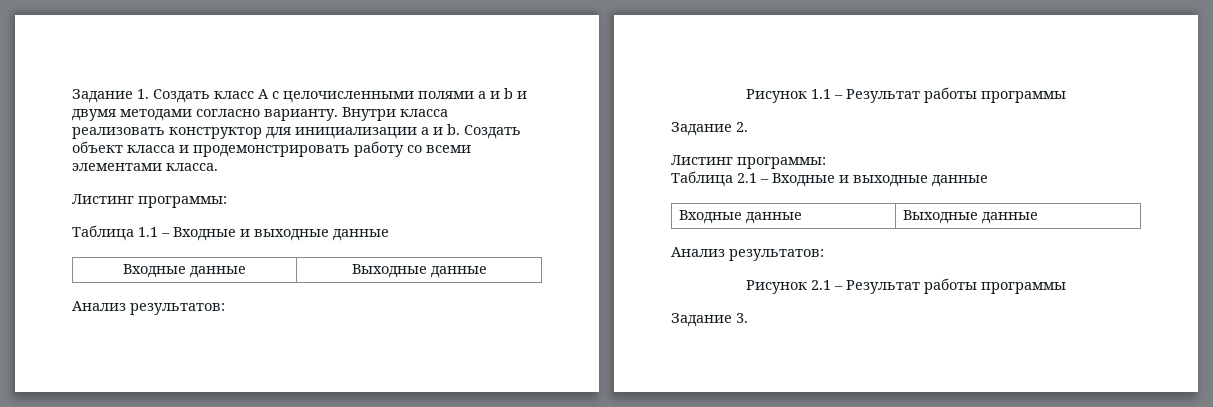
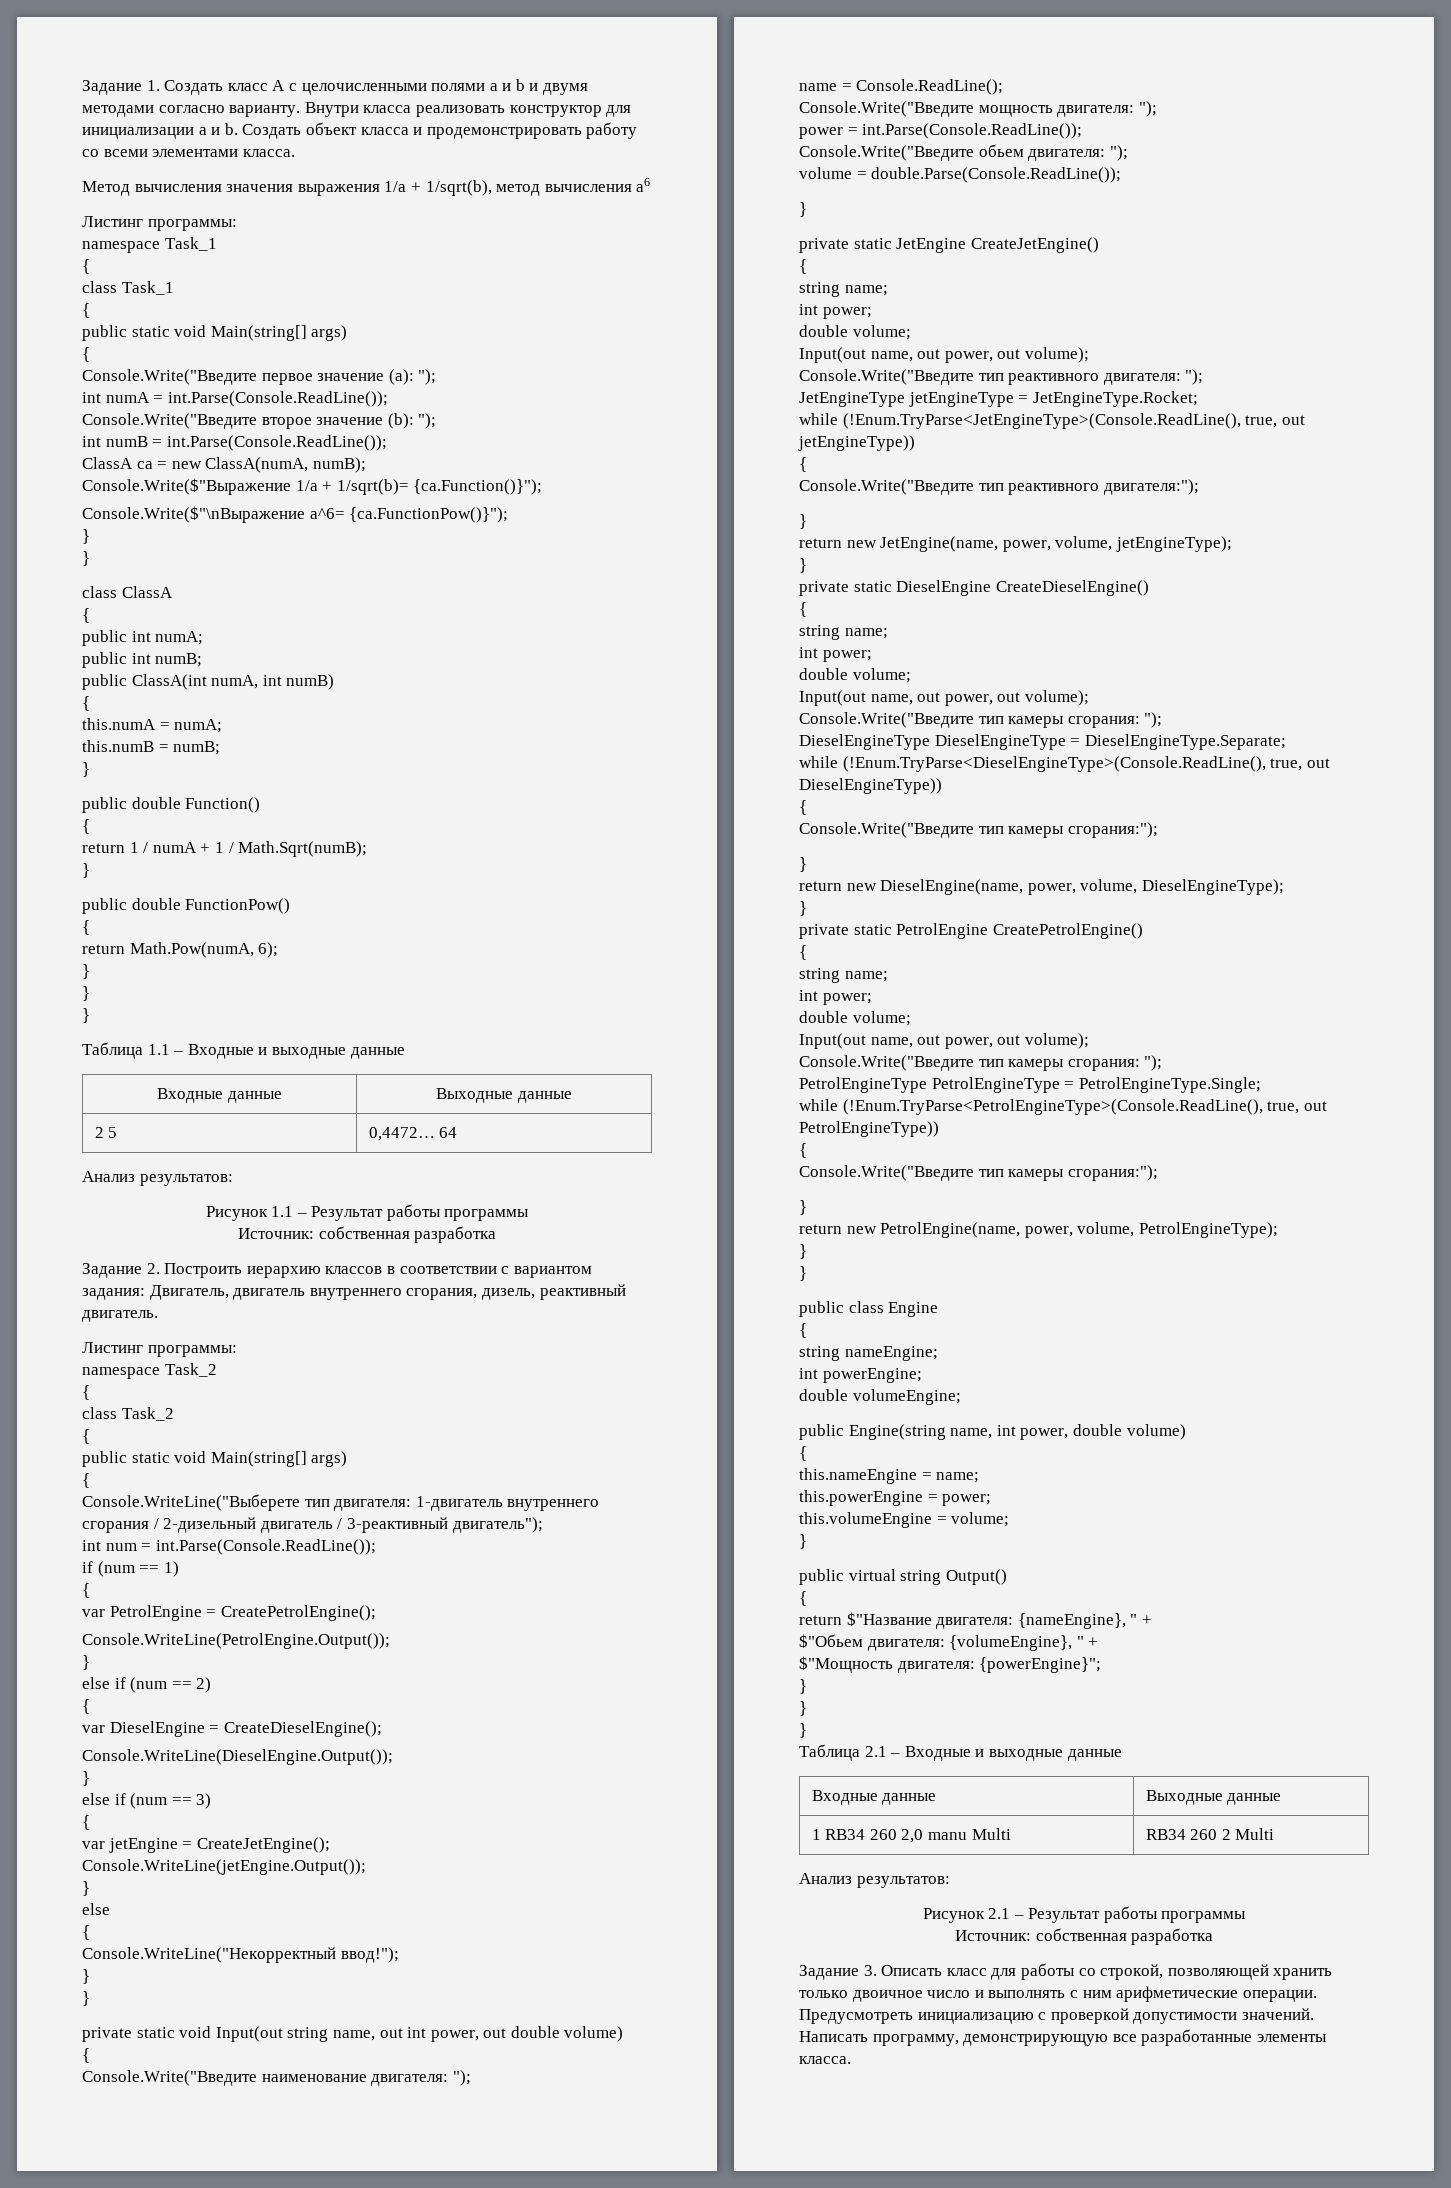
[72,194,227,208] Листинг программы: -> [82,178,651,196] [82,216,237,231] [82,237,217,253] [82,259,90,274] [82,281,174,295] [82,303,90,318] [82,325,348,341] [82,347,90,362] [82,369,437,385] [82,391,388,407] [82,413,437,429] [82,435,387,451] [82,457,366,473] [82,478,543,495] [82,506,509,523] [82,529,90,544] [82,551,90,566] [82,586,173,598] [82,608,90,623] [82,630,204,646] [82,652,203,668] [82,674,335,690] [82,696,90,711] [82,718,223,733] [82,740,221,755] [82,762,90,777] [82,797,261,813] [82,819,90,834] [82,841,368,857] [82,863,90,878] [82,898,291,914] [82,920,90,935] [82,942,279,958] [82,964,90,979] [82,986,90,1001] [82,1008,90,1023] Метод вычисления значения выражения 1/a + 1/sqrt(b), метод вычисления a6 // Листинг программы: // namespace Task_1 // { // class Task_1 // { // public static void Main(string[] args) // { // Console.Write("Введите первое значение (a): "); // int numA = int.Parse(Console.ReadLine()); // Console.Write("Введите второе значение (b): "); // int numB = int.Parse(Console.ReadLine()); // ClassA ca = new ClassA(numA, numB); // Console.Write($"Выражение 1/a + 1/sqrt(b)= {ca.Function()}"); // Console.Write($"\nВыражение a^6= {ca.FunctionPow()}"); // } // } // class ClassA // { // public int numA; // public int numB; // public ClassA(int numA, int numB) // { // this.numA = numA; // this.numB = numB; // } // public double Function() // { // return 1 / numA + 1 / Math.Sqrt(numB); // } // public double FunctionPow() // { // return Math.Pow(numA, 6); // } // } // }
(487, 272) none -> [94,1127,118,1138] [368,1127,458,1141] // 2 5 | 0,4472… 64
(1066, 97) none -> [237,1226,497,1243] // Источник: собственная разработка
[671,155,826,169] // Листинг программы: -> [164,1263,592,1278] [82,1284,626,1300] [82,1310,158,1322] [82,1342,237,1357] [82,1363,217,1379] [82,1385,90,1400] [82,1407,174,1421] [82,1429,90,1444] [82,1451,348,1467] [82,1473,90,1488] [82,1494,600,1511] [82,1517,543,1533] [82,1539,376,1555] [82,1561,179,1577] [82,1583,90,1598] [82,1605,376,1621] [82,1633,390,1649] [82,1655,90,1670] [82,1677,212,1693] [82,1699,90,1714] [82,1721,382,1737] [82,1749,393,1765] [82,1771,90,1786] [82,1793,212,1809] [82,1815,90,1830] [82,1837,330,1853] [82,1859,366,1875] [82,1881,90,1896] [82,1903,110,1915] [82,1925,90,1940] [82,1947,399,1963] [82,1969,90,1984] [82,1991,90,2006] [82,2026,624,2042] [82,2048,90,2063] [82,2070,471,2086] [799,79,1004,95] [799,101,1157,117] [799,123,1083,139] [799,144,1128,161] [799,167,1122,183] [799,202,807,217] [799,237,1099,253] [799,259,807,274] [799,282,888,297] [799,304,872,319] [799,325,911,340] [799,347,1089,363] [799,369,1204,385] [799,391,1198,407] [799,413,1305,429] [798,435,915,451] [799,457,807,472] [799,479,1199,495] [799,514,807,529] [799,536,1232,552] [799,558,807,573] [799,580,1149,596] [799,602,807,617] [799,625,888,640] [799,647,872,662] [799,668,911,683] [799,690,1089,706] [799,712,1163,728] [799,734,1286,750] [799,756,1330,772] [799,778,942,794] [799,800,807,815] [799,822,1158,838] [799,857,807,872] [799,879,1284,895] [799,901,807,916] [799,923,1143,939] [799,945,807,960] [799,968,888,983] [799,990,872,1005] [799,1011,911,1026] [799,1033,1089,1049] [799,1055,1163,1071] [799,1077,1261,1093] [799,1099,1327,1115] [799,1121,939,1137] [799,1143,807,1158] [799,1165,1158,1181] [799,1200,807,1215] [799,1222,1278,1238] [799,1244,807,1259] [799,1266,807,1281] [799,1301,939,1317] [799,1323,807,1338] [799,1346,938,1361] [799,1368,922,1383] [799,1389,961,1405] [799,1424,1186,1440] [799,1446,807,1461] [799,1468,980,1484] [799,1490,992,1506] [799,1512,1010,1528] [799,1534,807,1549] [799,1569,1007,1585] [799,1591,807,1606] [799,1612,1152,1629] [799,1634,1099,1651] [799,1656,1102,1673] [799,1679,807,1694] [799,1701,807,1716] [799,1723,807,1738] Построить иерархию классов в соответствии с вариантом задания: Двигатель, двигатель внутреннего сгорания, дизель, реактивный двигатель. // Листинг программы: // namespace Task_2 // { // class Task_2 // { // public static void Main(string[] args) // { // Console.WriteLine("Выберете тип двигателя: 1-двигатель внутреннего сгорания / 2-дизельный двигатель / 3-реактивный двигатель"); // int num = int.Parse(Console.ReadLine()); // if (num == 1) // { // var PetrolEngine = CreatePetrolEngine(); // Console.WriteLine(PetrolEngine.Output()); // } // else if (num == 2) // { // var DieselEngine = CreateDieselEngine(); // Console.WriteLine(DieselEngine.Output()); // } // else if (num == 3) // { // var jetEngine = CreateJetEngine(); // Console.WriteLine(jetEngine.Output()); // } // else // { // Console.WriteLine("Некорректный ввод!"); // } // } // private static void Input(out string name, out int power, out double volume) // { // Console.Write("Введите наименование двигателя: "); // name = Console.ReadLine(); // Console.Write("Введите мощность двигателя: "); // power = int.Parse(Console.ReadLine()); // Console.Write("Введите обьем двигателя: "); // volume = double.Parse(Console.ReadLine()); // } // private static JetEngine CreateJetEngine() // { // string name; // int power; // double volume; // Input(out name, out power, out volume); // Console.Write("Введите тип реактивного двигателя: "); // JetEngineType jetEngineType = JetEngineType.Rocket; // while (!Enum.TryParse<JetEngineType>(Console.ReadLine(), true, out jetEngineType)) // { // Console.Write("Введите тип реактивного двигателя:"); // } // return new JetEngine(name, power, volume, jetEngineType); // } // private static DieselEngine CreateDieselEngine() // { // string name; // int power; // double volume; // Input(out name, out power, out volume); // Console.Write("Введите тип камеры сгорания: "); // DieselEngineType DieselEngineType = DieselEngineType.Separate; // while (!Enum.TryParse<DieselEngineType>(Console.ReadLine(), true, out DieselEngineType)) // { // Console.Write("Введите тип камеры сгорания:"); // } // return new DieselEngine(name, power, volume, DieselEngineType); // } // private static PetrolEngine CreatePetrolEngine() // { // string name; // int power; // double volume; // Input(out name, out power, out volume); // Console.Write("Введите тип камеры сгорания: "); // PetrolEngineType PetrolEngineType = PetrolEngineType.Single; // while (!Enum.TryParse<PetrolEngineType>(Console.ReadLine(), true, out PetrolEngineType)) // { // Console.Write("Введите тип камеры сгорания:"); // } // return new PetrolEngine(name, power, volume, PetrolEngineType); // } // } // public class Engine // { // string nameEngine; // int powerEngine; // double volumeEngine; // public Engine(string name, int power, double volume) // { // this.nameEngine = name; // this.powerEngine = power; // this.volumeEngine = volume; // } // public virtual string Output() // { // return $"Название двигателя: {nameEngine}, " + // $"Обьем двигателя: {volumeEngine}, " + // $"Мощность двигателя: {powerEngine}"; // } // } // }
(1038, 218) none -> [811,1828,1011,1843] [1145,1828,1275,1840] // 1 RB34 260 2,0 manu Multi | RB34 260 2 Multi
(1066, 288) none -> [954,1928,1214,1945] // Источник: собственная разработка
(748, 318) none -> [881,1963,1333,1980] [799,1986,1317,2002] [799,2008,1314,2024] [799,2029,1327,2046] [799,2056,851,2064] Описать класс для работы со строкой, позволяющей хранить только двоичное число и выполнять с ним арифметические операции. Предусмотреть инициализацию с проверкой допустимости значений. Написать программу, демонстрирующую все разработанные элементы класса.

